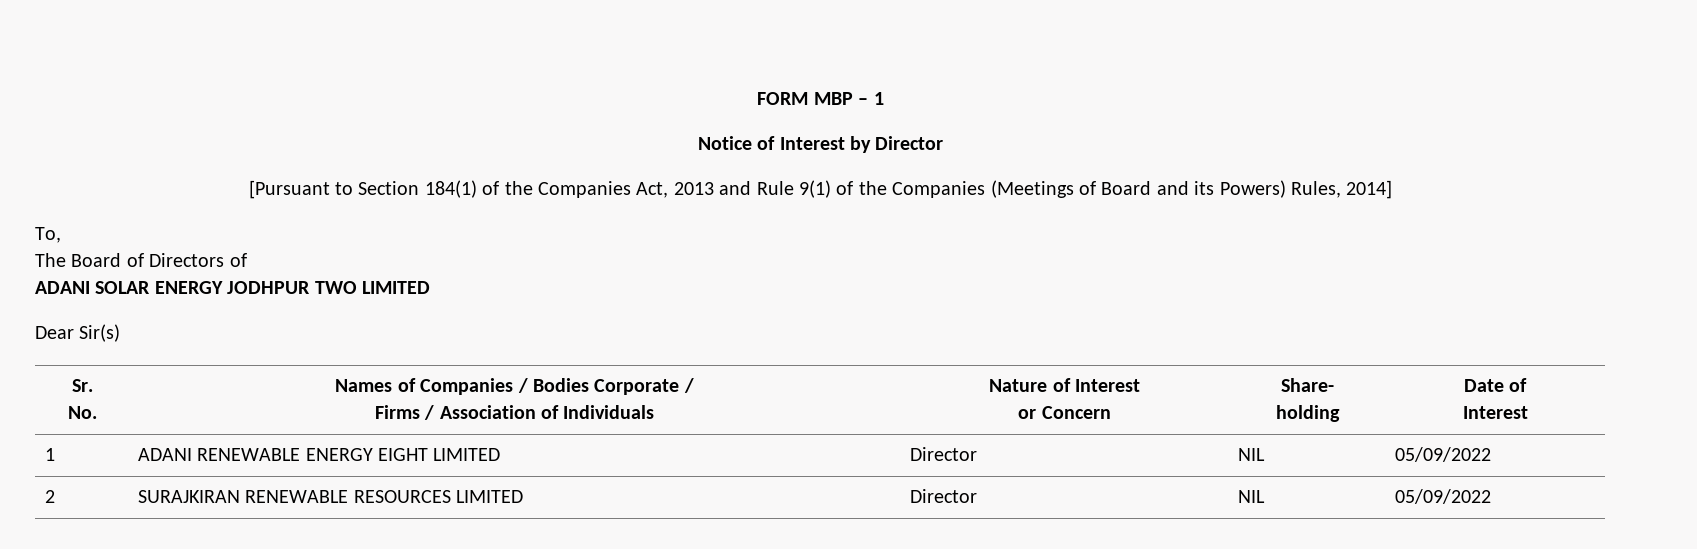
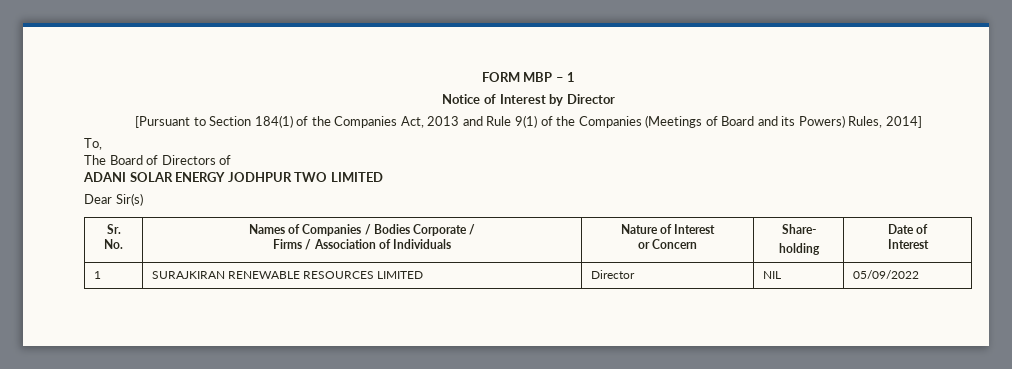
[137,448,501,461] [909,447,977,461] [1237,448,1265,461] [1394,447,1491,462] [44,490,55,503] | ADANI RENEWABLE ENERGY EIGHT LIMITED | Director | NIL | 05/09/2022 // 2 -> (101, 275) none

